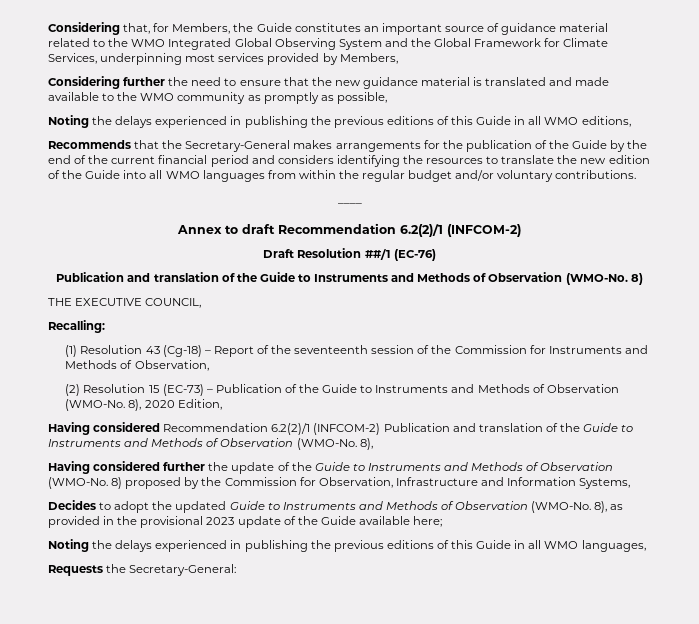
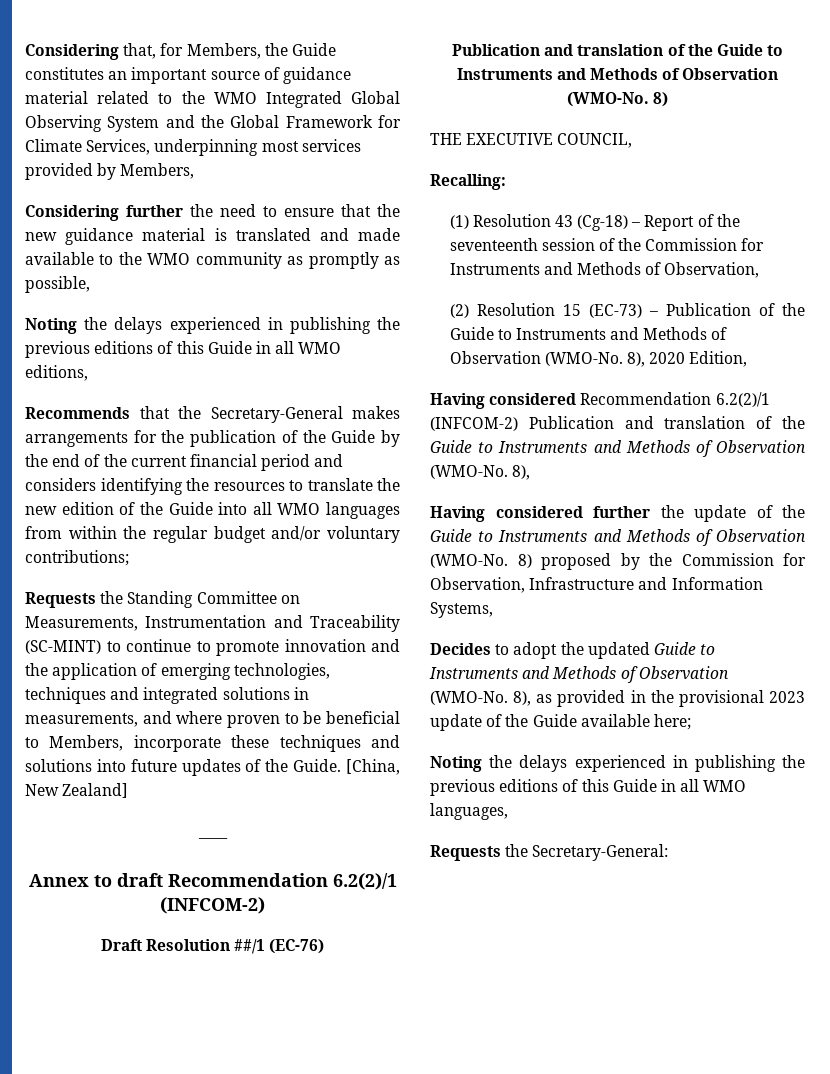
[555,170,637,179] contributions. -> [25,550,129,566] [25,591,300,608] [25,615,400,632] [25,639,400,656] [25,663,330,680] [25,687,309,704] [25,711,401,728] [25,735,400,752] [25,759,400,776] [25,783,129,798] contributions; // Requests the Standing Committee on Measurements, Instrumentation and Traceability (SC-MINT) to continue to promote innovation and the application of emerging technologies, techniques and integrated solutions in measurements, and where proven to be beneficial to Members, incorporate these techniques and solutions into future updates of the Guide. [China, New Zealand]

